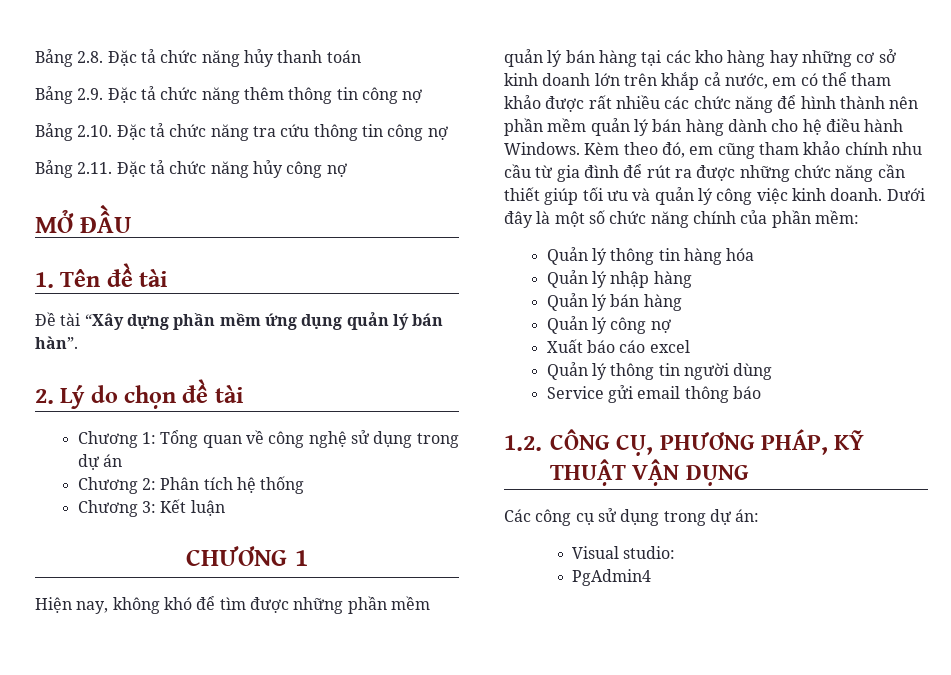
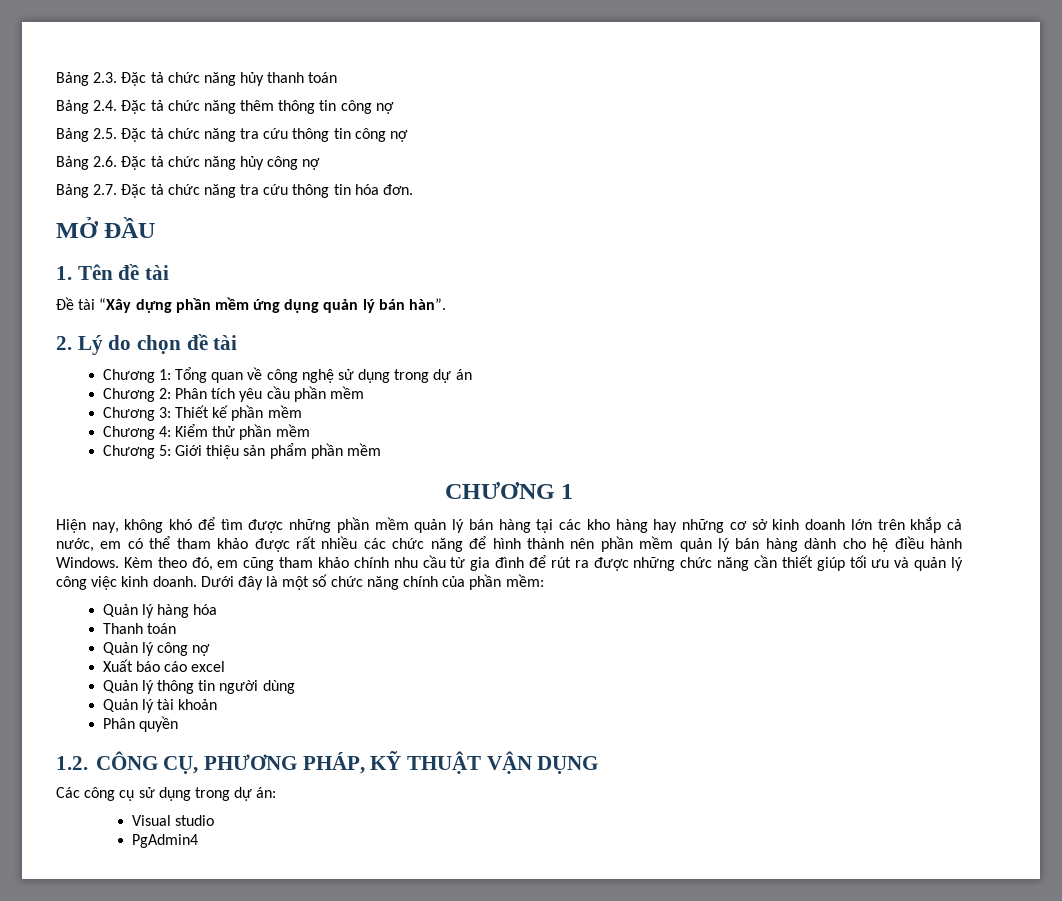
[35,49,104,67] Bảng 2.8. -> [56,72,118,86] Bảng 2.3.
[77,88,104,100] 2.9. -> [93,100,118,111] 2.4.
[77,125,113,137] 2.10. -> [93,128,118,139] 2.5.
[77,162,113,174] 2.11. -> [93,156,118,167] 2.6.
(347, 170) none -> [56,184,414,198] // Bảng 2.7. Đặc tả chức năng tra cứu thông tin hóa đơn.
[237,476,305,494] [77,499,225,517] hệ thống // Chương 3: Kết luận -> [239,386,364,402] [102,405,302,421] [102,424,310,440] [102,443,381,459] yêu cầu phần mềm // Chương 3: Thiết kế phần mềm // Chương 4: Kiểm thử phần mềm // Chương 5: Giới thiệu sản phẩm phần mềm
[610,248,680,265] thông tin -> (154, 611) none
[546,270,692,288] [546,293,682,311] Quản lý nhập hàng // Quản lý bán hàng -> [102,623,176,634] Thanh toán
[546,385,762,403] Service gửi email thông báo -> [102,699,218,713] [102,716,178,732] Quản lý tài khoản // Phân quyền
[623,546,676,559] studio: -> [175,815,215,826] studio

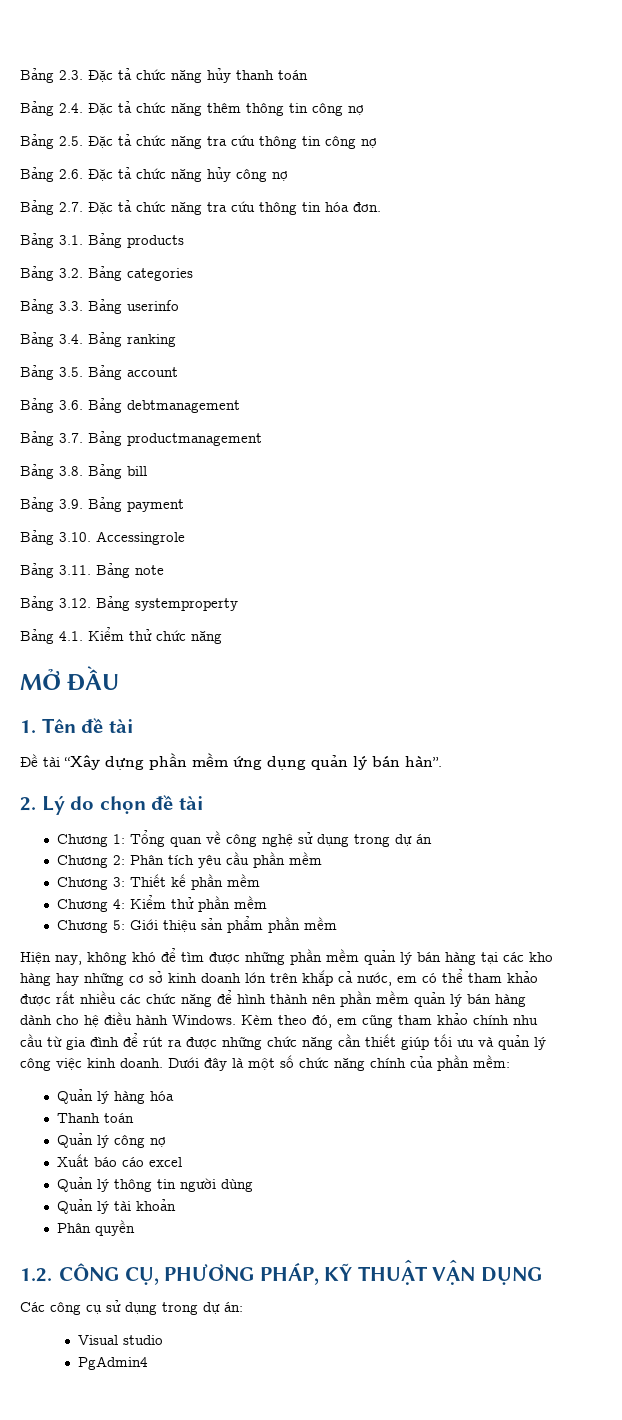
(414, 189) none -> [20,233,184,248] [20,266,193,281] [20,299,179,314] [20,332,176,347] [20,365,178,380] [20,398,240,413] [20,431,262,446] [20,464,147,479] [20,497,184,512] [20,530,185,545] [20,563,164,578] [20,596,238,611] [20,627,222,644] // Bảng 3.1. Bảng products // Bảng 3.2. Bảng categories // Bảng 3.3. Bảng userinfo // Bảng 3.4. Bảng ranking // Bảng 3.5. Bảng account // Bảng 3.6. Bảng debtmanagement // Bảng 3.7. Bảng productmanagement // Bảng 3.8. Bảng bill // Bảng 3.9. Bảng payment // Bảng 3.10. Accessingrole // Bảng 3.11. Bảng note // Bảng 3.12. Bảng systemproperty // Bảng 4.1. Kiểm thử chức năng
[444,482,574,499] // CHƯƠNG 1 -> (338, 923) none

